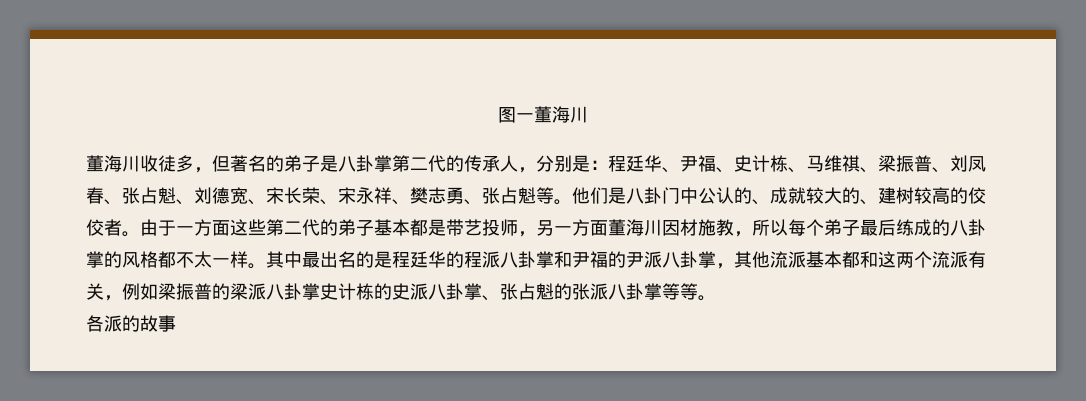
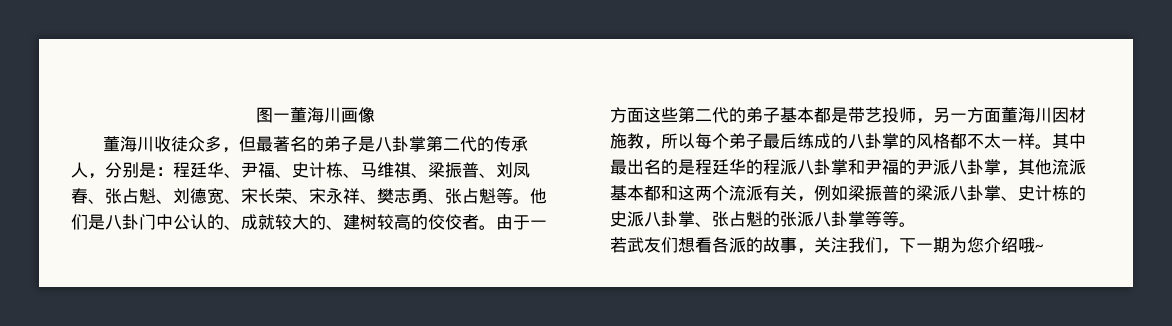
(588, 114) none -> [340,107,375,123] 画像
[176,155,230,173] 多，但 -> [187,136,273,153] 众多，但最
(320, 291) none -> [1001,196,1018,201] 、
[86,315,176,332] 各派的故事 -> [610,237,1043,254] 若武友们想看各派的故事，关注我们，下一期为您介绍哦~

